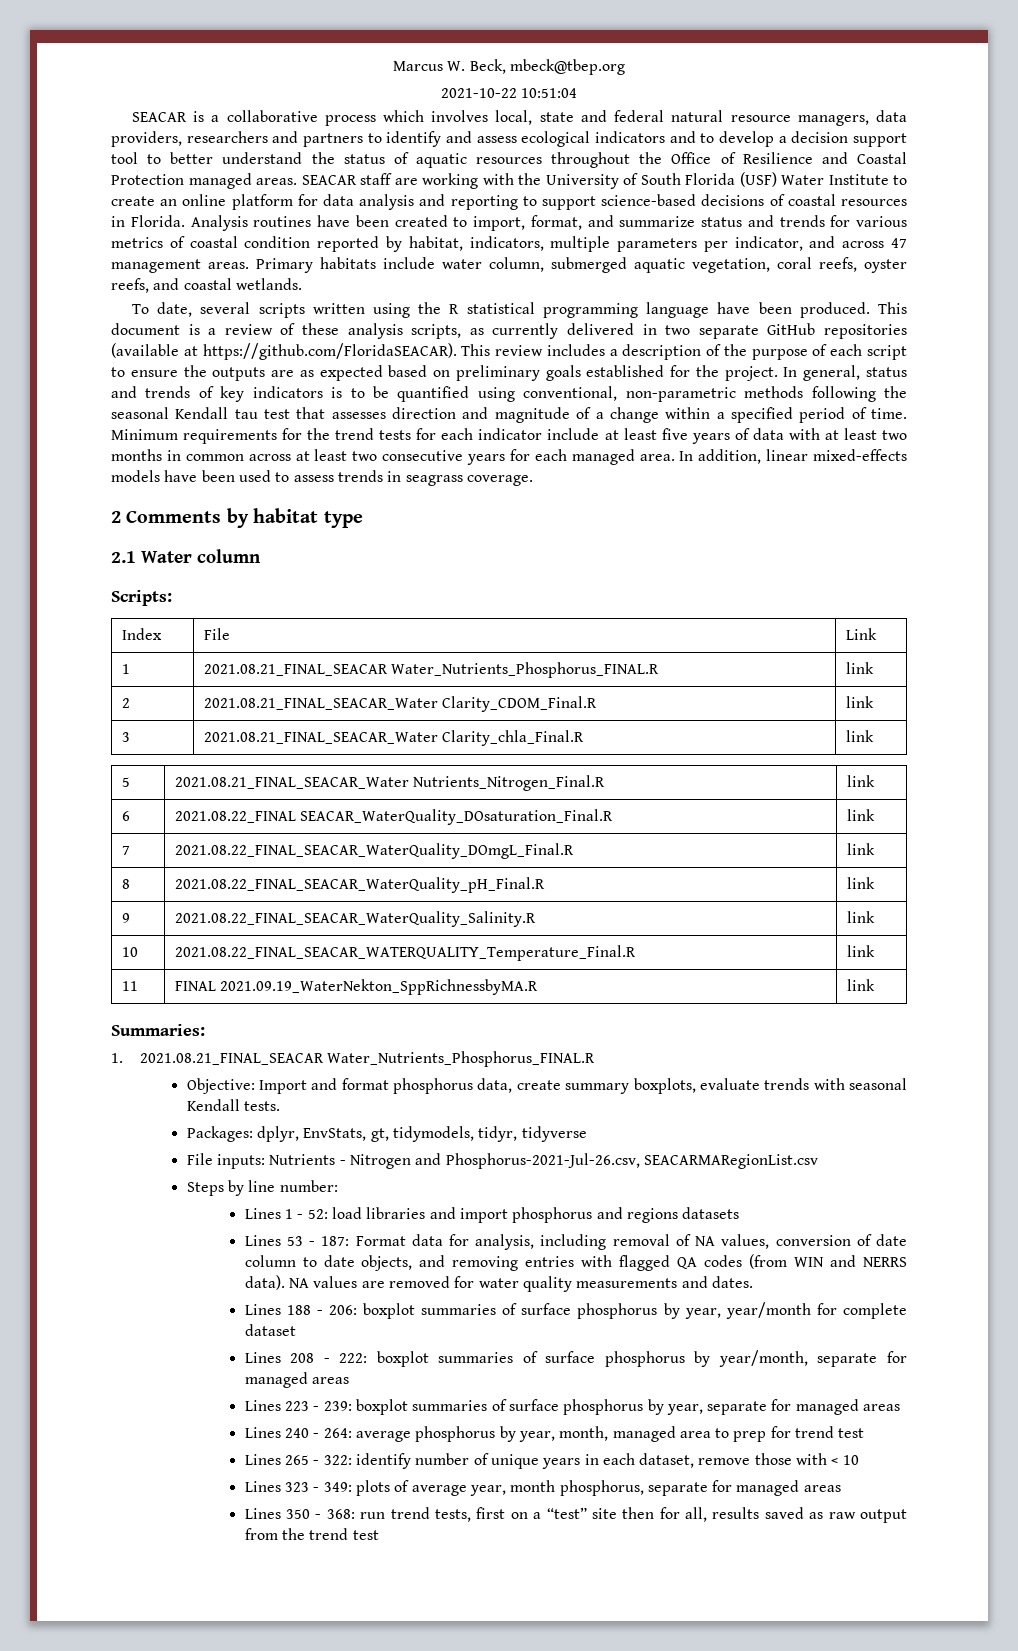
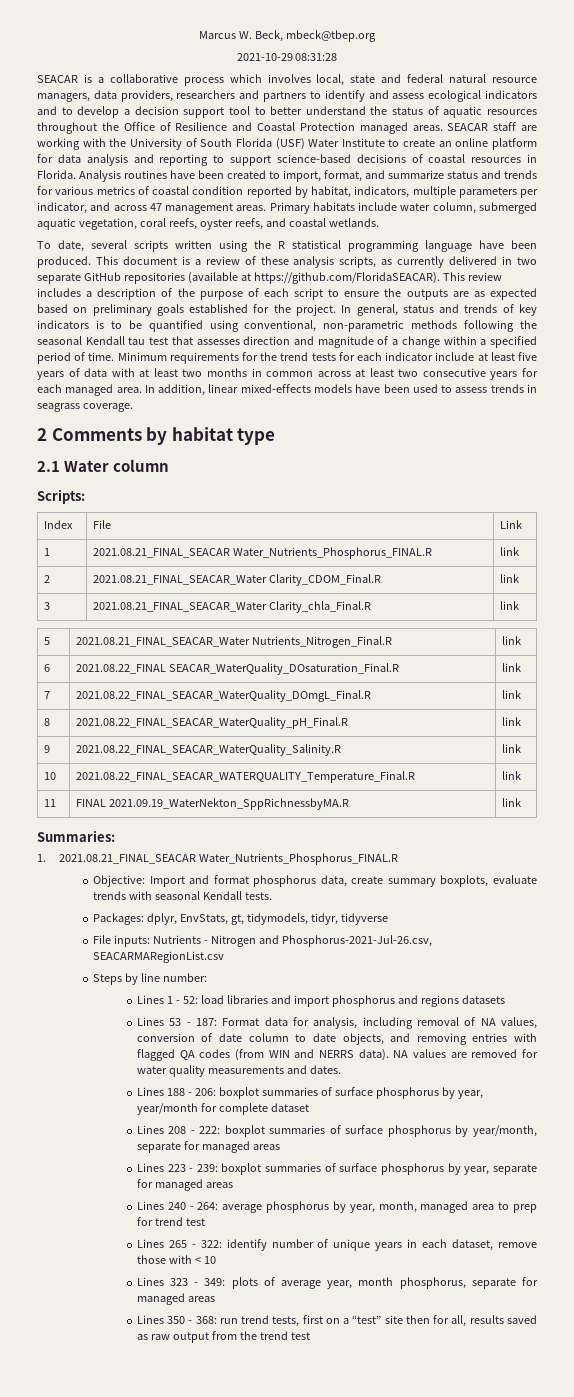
[440,88,578,98] 2021-10-22 10:51:04 -> [236,53,338,61] 2021-10-29 08:31:28

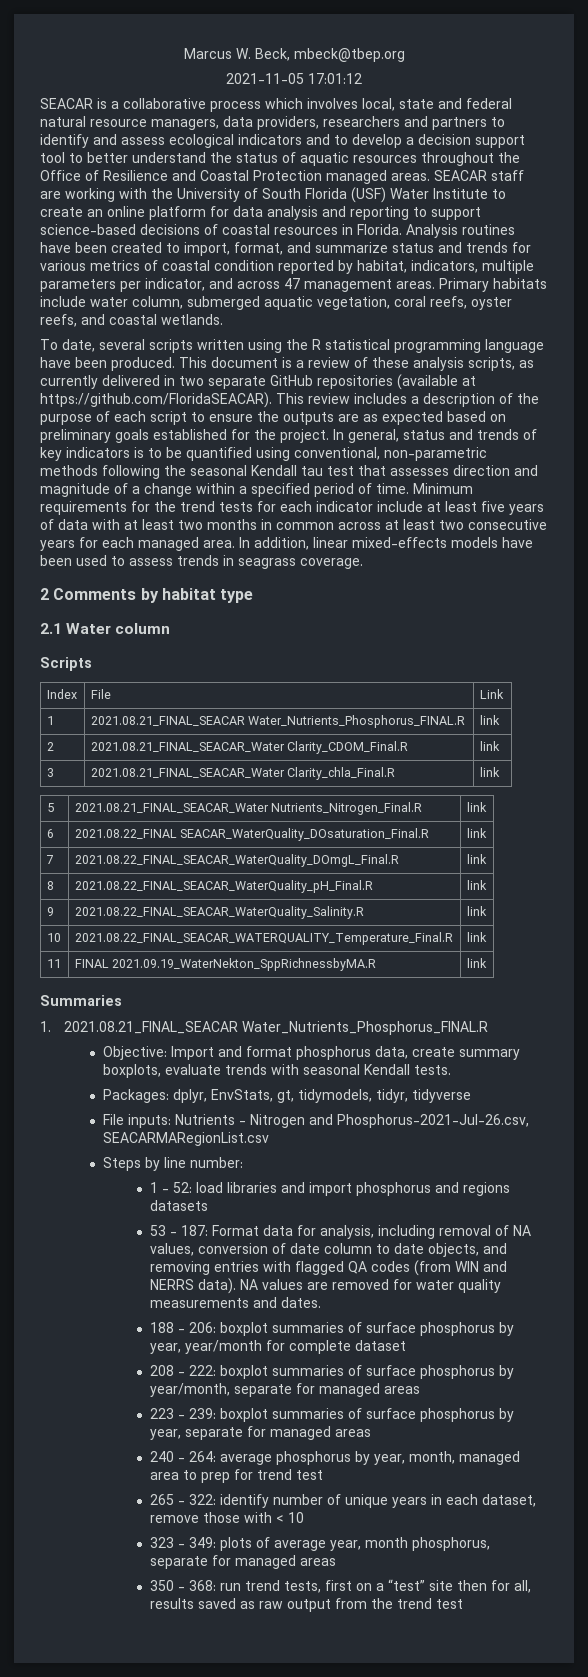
[236,53,338,61] 2021-10-29 08:31:28 -> [226,73,362,84] 2021-11-05 17:01:12
[37,489,85,504] Scripts: -> [40,657,92,671] Scripts
[37,830,115,842] Summaries: -> [40,995,122,1006] Summaries
[136,995,164,1004] Lines -> (243, 1162) none
[136,1017,164,1026] Lines -> (208, 1205) none
[136,1087,164,1096] Lines -> (321, 1302) none
[136,1125,164,1134] Lines -> (406, 1345) none
[136,1163,164,1172] Lines -> (420, 1390) none
[136,1201,164,1210] Lines -> (371, 1433) none
[136,1239,164,1248] Lines -> (323, 1475) none
[136,1277,164,1286] Lines -> (304, 1517) none
[136,1315,164,1324] Lines -> (336, 1562) none

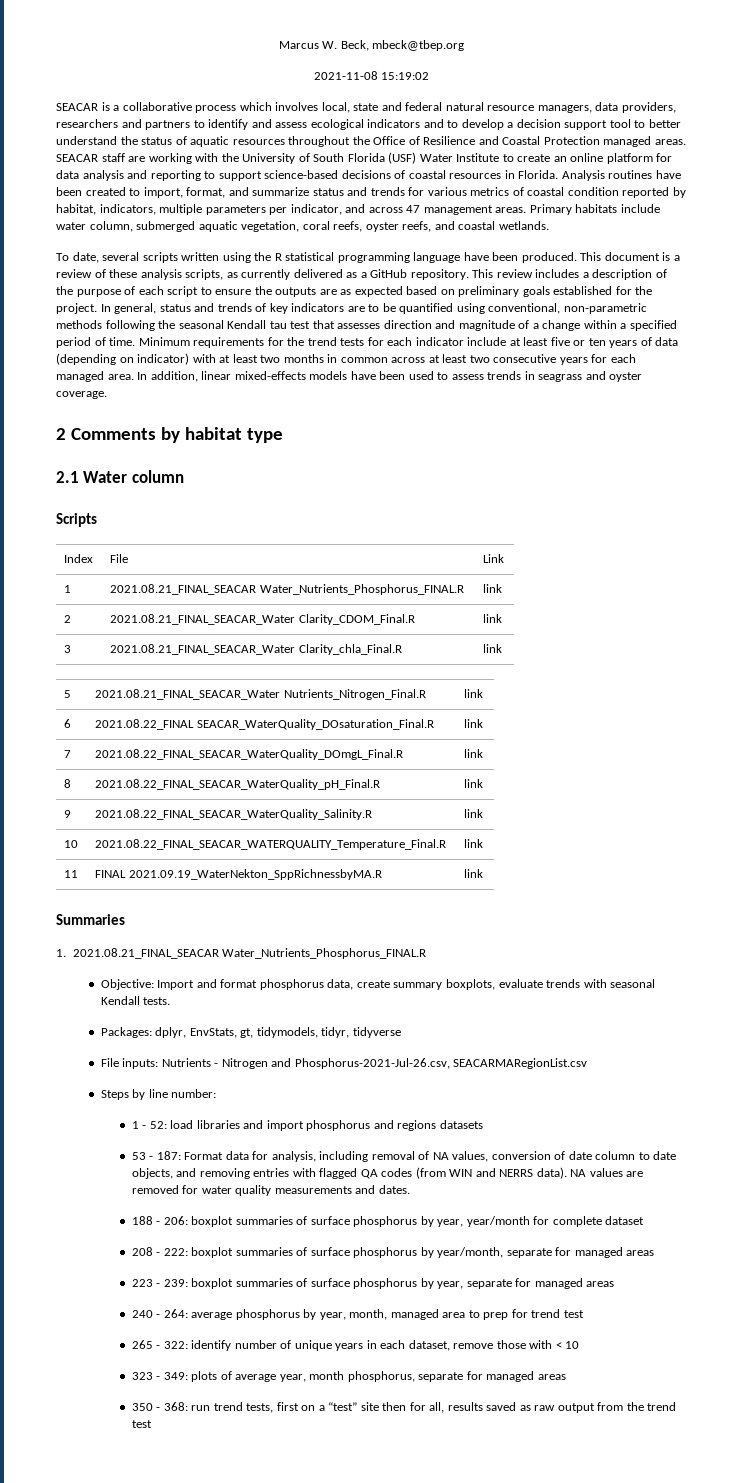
[226,73,362,84] 2021-11-05 17:01:12 -> [313,71,430,80] 2021-11-08 15:19:02
[164,374,476,390] [40,392,272,408] in two separate GitHub repositories (available at https://github.com/FloridaSEACAR). -> [346,269,469,280] as a GitHub repository.
[134,447,144,458] is -> [347,306,365,312] are
(505, 506) none -> [573,338,606,346] or ten
(88, 524) none -> [56,353,190,365] (depending on indicator)
(296, 563) none -> [585,371,643,382] and oyster

